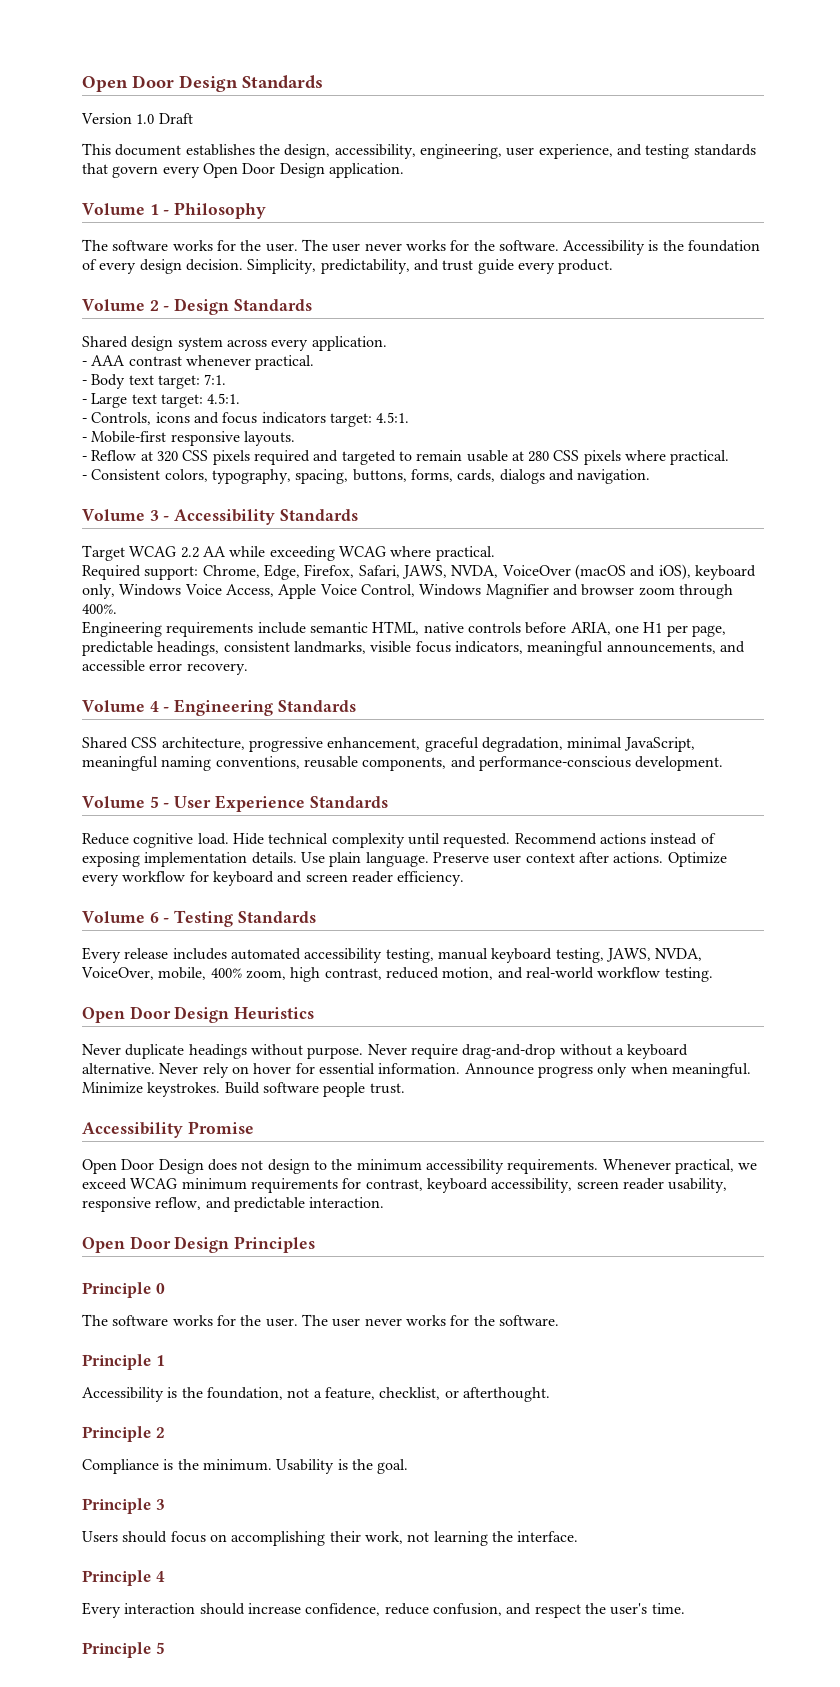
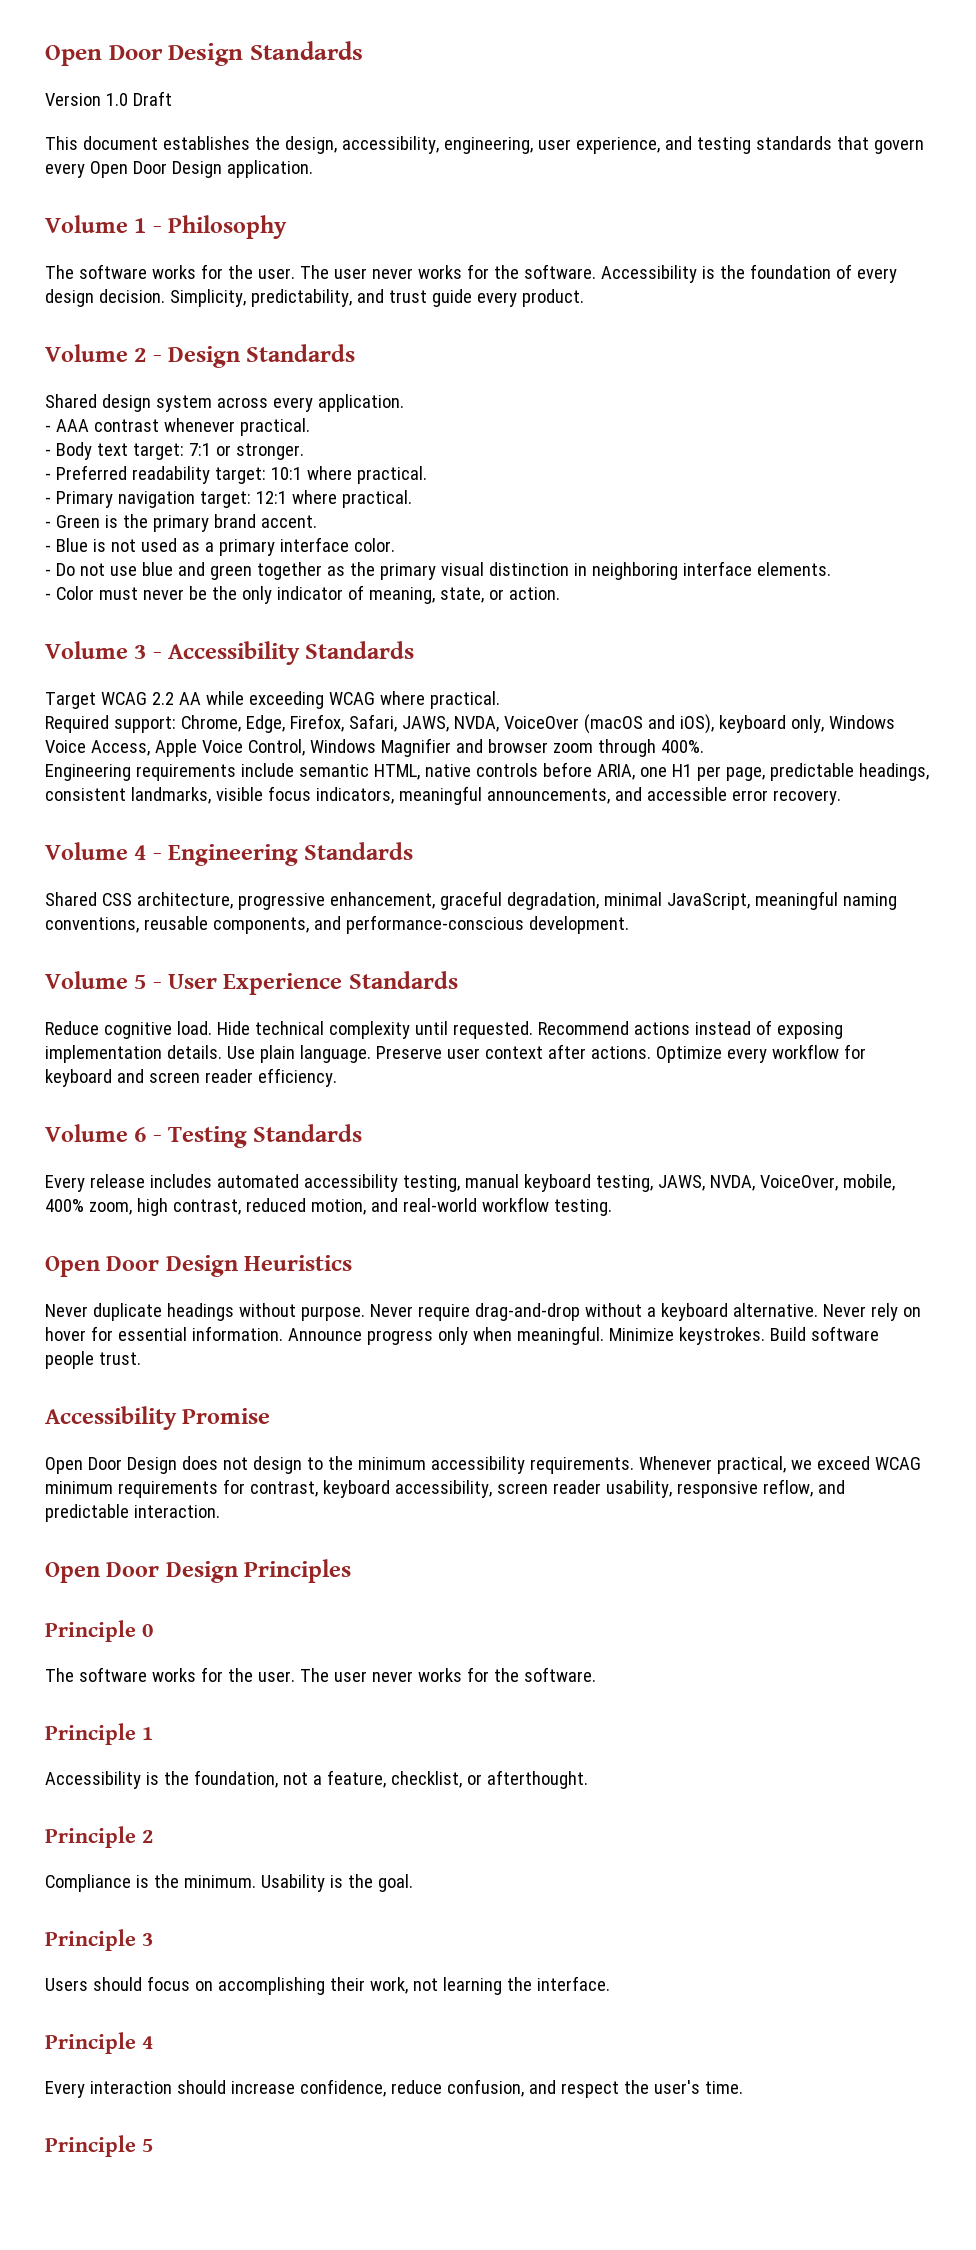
[204,374,227,385] [82,393,241,408] [82,412,410,427] [82,431,295,446] [82,450,730,465] [82,469,651,484] 7:1. // - Large text target: 4.5:1. // - Controls, icons and focus indicators target: 4.5:1. // - Mobile-first responsive layouts. // - Reflow at 320 CSS pixels required and targeted to remain usable at 280 CSS pixels where practical. // - Consistent colors, typography, spacing, buttons, forms, cards, dialogs and navigation. -> [188,443,304,460] [45,465,427,484] [45,490,412,508] [45,514,317,532] [45,537,395,556] [45,561,831,580] [45,585,560,604] 7:1 or stronger. // - Preferred readability target: 10:1 where practical. // - Primary navigation target: 12:1 where practical. // - Green is the primary brand accent. // - Blue is not used as a primary interface color. // - Do not use blue and green together as the primary visual distinction in neighboring interface elements. // - Color must never be the only indicator of meaning, state, or action.

